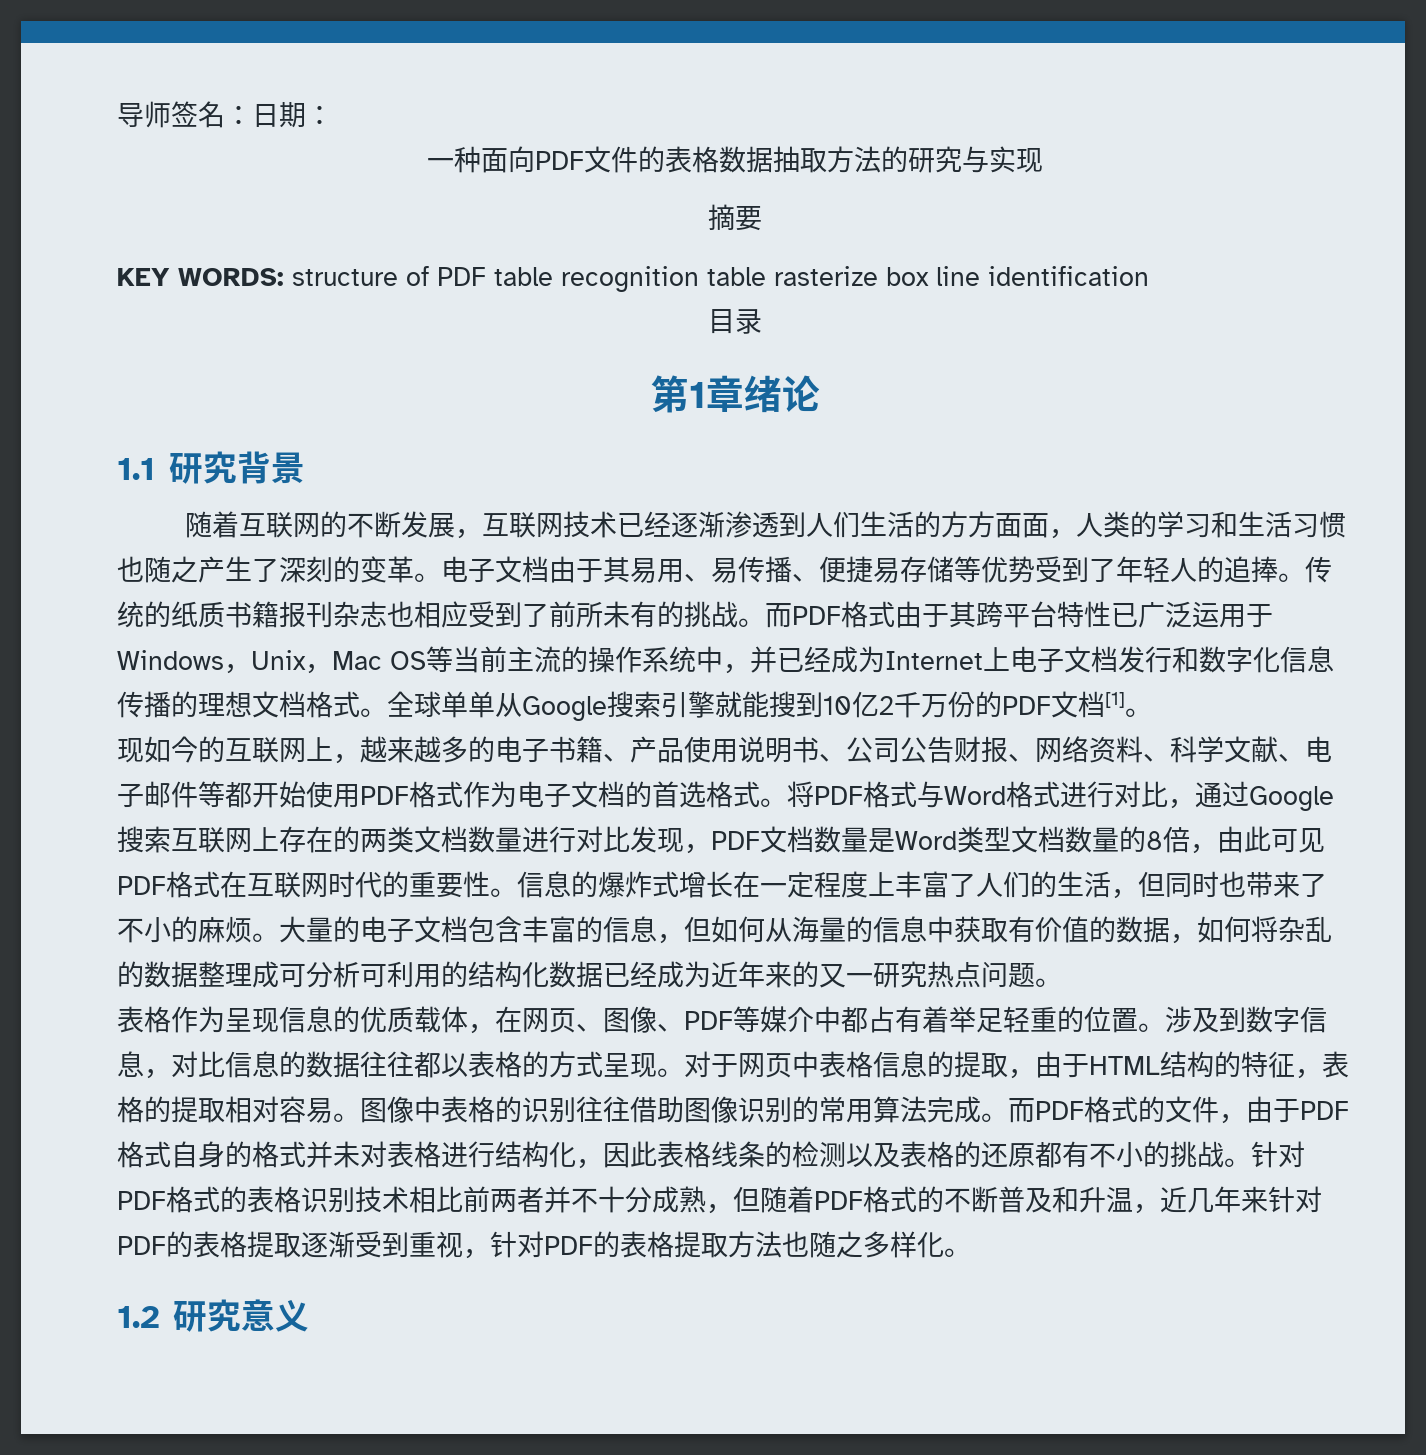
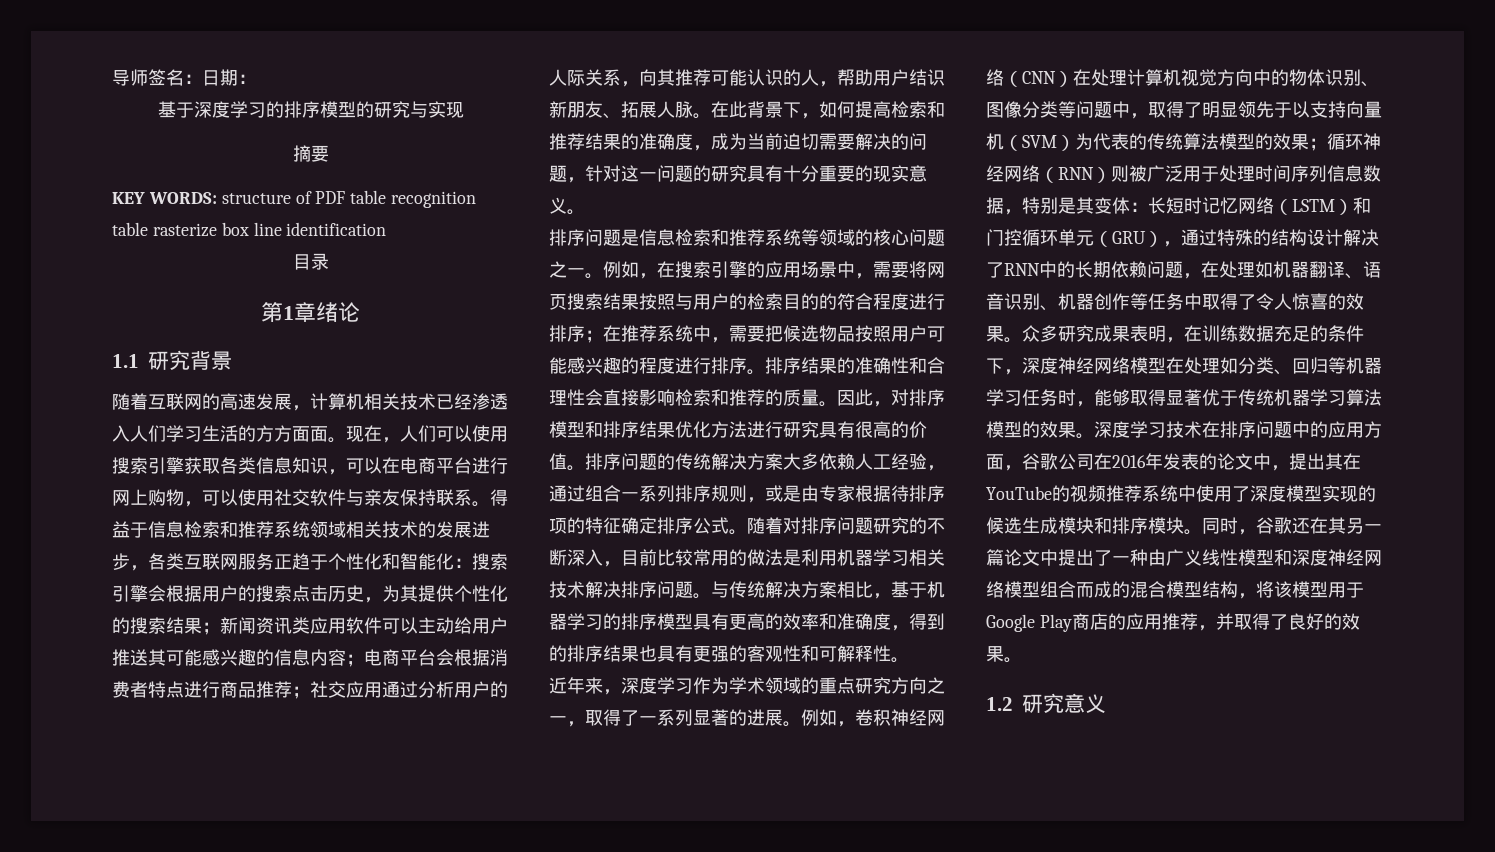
[427,146,881,173] 一种面向PDF文件的表格数据抽取方法 -> [157,101,356,118] 基于深度学习的排序模型
[346,511,1346,539] [117,556,1332,583] [117,601,1273,628] [117,646,1334,674] [117,691,1125,721] [1125,708,1152,717] [117,736,1332,764] [117,781,1334,811] [117,826,1325,854] [117,871,1327,899] [117,916,1332,944] [117,961,1062,988] [117,1006,1327,1034] [117,1051,1349,1079] [117,1096,1349,1124] [117,1141,1305,1169] [117,1186,1322,1214] [117,1231,944,1259] 不断发展，互联网技术已经逐渐渗透到人们生活的方方面面，人类的学习和生活习惯也随之产生了深刻的变革。电子文档由于其易用、易传播、便捷易存储等优势受到了年轻人的追捧。传统的纸质书籍报刊杂志也相应受到了前所未有的挑战。而PDF格式由于其跨平台特性已广泛运用于Windows，Unix，Mac OS等当前主流的操作系统中，并已经成为Internet上电子文档发行和数字化信息传播的理想文档格式。全球单单从Google搜索引擎就能搜到10亿2千万份的PDF文档[1]。 // 现如今的互联网上，越来越多的电子书籍、产品使用说明书、公司公告财报、网络资料、科学文献、电子邮件等都开始使用PDF格式作为电子文档的首选格式。将PDF格式与Word格式进行对比，通过Google搜索互联网上存在的两类文档数量进行对比发现，PDF文档数量是Word类型文档数量的8倍，由此可见PDF格式在互联网时代的重要性。信息的爆炸式增长在一定程度上丰富了人们的生活，但同时也带来了不小的麻烦。大量的电子文档包含丰富的信息，但如何从海量的信息中获取有价值的数据，如何将杂乱的数据整理成可分析可利用的结构化数据已经成为近年来的又一研究热点问题。 // 表格作为呈现信息的优质载体，在网页、图像、PDF等媒介中都占有着举足轻重的位置。涉及到数字信息，对比信息的数据往往都以表格的方式呈现。对于网页中表格信息的提取，由于HTML结构的特征，表格的提取相对容易。图像中表格的识别往往借助图像识别的常用算法完成。而PDF格式的文件，由于PDF格式自身的格式并未对表格进行结构化，因此表格线条的检测以及表格的还原都有不小的挑战。针对PDF格式的表格识别技术相比前两者并不十分成熟，但随着PDF格式的不断普及和升温，近几年来针对PDF的表格提取逐渐受到重视，针对PDF的表格提取方法也随之多样化 -> [220,393,508,411] [112,425,508,443] [112,457,508,475] [112,489,508,507] [112,521,490,538] [112,553,508,571] [112,585,508,603] [112,617,508,635] [112,649,508,667] [112,681,508,699] [549,69,945,87] [549,101,945,119] [549,133,927,151] [549,165,927,183] [549,197,585,215] [549,229,945,246] [549,261,945,279] [549,293,945,310] [549,325,945,343] [549,357,945,375] [549,389,945,407] [549,421,927,438] [549,453,945,471] [549,485,945,503] [549,517,945,535] [549,549,945,567] [549,581,945,599] [549,613,945,631] [549,645,909,663] [549,677,945,695] [549,709,945,727] [986,69,1379,87] [986,101,1382,119] [986,133,1381,151] [986,165,1381,183] [986,197,1371,215] [986,229,1379,247] [986,261,1381,279] [986,293,1364,311] [986,325,1364,343] [986,357,1382,375] [986,389,1382,407] [986,421,1382,439] [986,453,1361,471] [986,485,1376,502] [986,517,1382,535] [986,549,1382,566] [986,581,1364,599] [986,613,1360,632] [986,646,1004,662] 高速发展，计算机相关技术已经渗透入人们学习生活的方方面面。现在，人们可以使用搜索引擎获取各类信息知识，可以在电商平台进行网上购物，可以使用社交软件与亲友保持联系。得益于信息检索和推荐系统领域相关技术的发展进步，各类互联网服务正趋于个性化和智能化：搜索引擎会根据用户的搜索点击历史，为其提供个性化的搜索结果；新闻资讯类应用软件可以主动给用户推送其可能感兴趣的信息内容；电商平台会根据消费者特点进行商品推荐；社交应用通过分析用户的人际关系，向其推荐可能认识的人，帮助用户结识新朋友、拓展人脉。在此背景下，如何提高检索和推荐结果的准确度，成为当前迫切需要解决的问题，针对这一问题的研究具有十分重要的现实意义。 // 排序问题是信息检索和推荐系统等领域的核心问题之一。例如，在搜索引擎的应用场景中，需要将网页搜索结果按照与用户的检索目的的符合程度进行排序；在推荐系统中，需要把候选物品按照用户可能感兴趣的程度进行排序。排序结果的准确性和合理性会直接影响检索和推荐的质量。因此，对排序模型和排序结果优化方法进行研究具有很高的价值。排序问题的传统解决方案大多依赖人工经验，通过组合一系列排序规则，或是由专家根据待排序项的特征确定排序公式。随着对排序问题研究的不断深入，目前比较常用的做法是利用机器学习相关技术解决排序问题。与传统解决方案相比，基于机器学习的排序模型具有更高的效率和准确度，得到的排序结果也具有更强的客观性和可解释性。 // 近年来，深度学习作为学术领域的重点研究方向之一，取得了一系列显著的进展。例如，卷积神经网络（CNN）在处理计算机视觉方向中的物体识别、图像分类等问题中，取得了明显领先于以支持向量机（SVM）为代表的传统算法模型的效果；循环神经网络（RNN）则被广泛用于处理时间序列信息数据，特别是其变体：长短时记忆网络（LSTM）和门控循环单元（GRU），通过特殊的结构设计解决了RNN中的长期依赖问题，在处理如机器翻译、语音识别、机器创作等任务中取得了令人惊喜的效果。众多研究成果表明，在训练数据充足的条件下，深度神经网络模型在处理如分类、回归等机器学习任务时，能够取得显著优于传统机器学习算法模型的效果。深度学习技术在排序问题中的应用方面，谷歌公司在2016年发表的论文中，提出其在YouTube的视频推荐系统中使用了深度模型实现的候选生成模块和排序模块。同时，谷歌还在其另一篇论文中提出了一种由广义线性模型和深度神经网络模型组合而成的混合模型结构，将该模型用于Google Play商店的应用推荐，并取得了良好的效果

